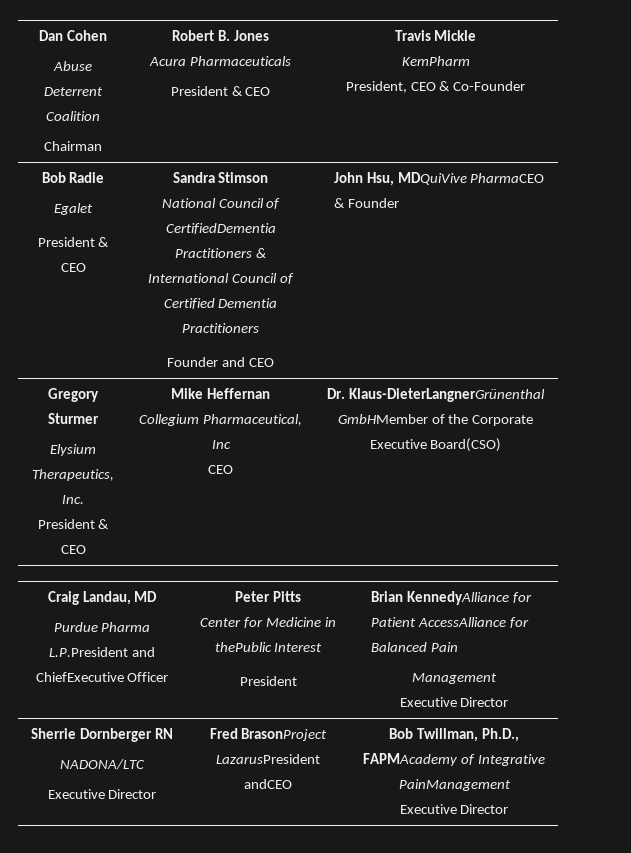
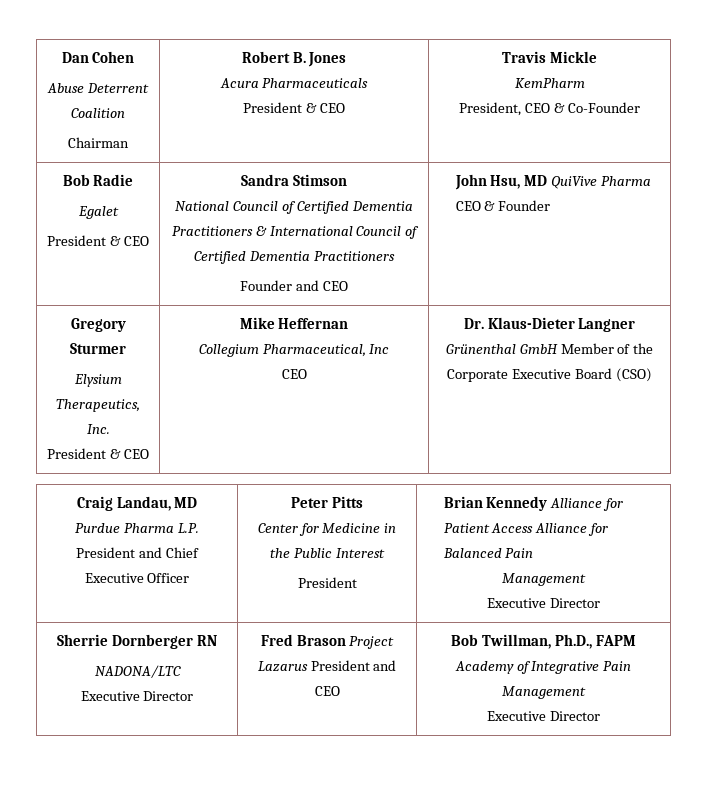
[165,223,276,234] CertifiedDementia -> [296,201,413,214] Certified Dementia
[397,172,545,185] MDQuiVive PharmaCEO -> [524,175,652,189] [455,201,481,211] MD QuiVive Pharma CEO
[348,388,545,402] [337,414,428,424] Klaus-DieterLangnerGrünenthal GmbHMember -> [487,317,636,332] [445,343,614,354] Klaus-Dieter Langner Grünenthal GmbH Member
[430,438,502,452] Board(CSO) -> [574,368,652,382] Board (CSO)
[49,647,155,657] [35,672,124,682] L.P.President and ChiefExecutive -> [177,523,199,533] [76,547,199,558] [84,573,144,583] L.P. President and Chief Executive
[214,642,272,652] thePublic -> [270,548,332,558] the Public
[406,591,532,605] [370,617,506,627] KennedyAlliance for Patient AccessAlliance -> [486,496,624,511] [443,523,588,533] Kennedy Alliance for Patient Access Alliance
[241,728,328,741] [216,754,320,764] [244,779,292,789] [389,728,519,742] [363,753,545,766] [398,779,511,791] BrasonProject LazarusPresident andCEO | Bob Twillman, Ph.D., FAPMAcademy of Integrative PainManagement -> [296,635,395,649] [257,660,397,672] [314,686,340,696] [451,634,636,649] [454,661,632,674] [502,686,586,699] Brason Project Lazarus President and CEO | Bob Twillman, Ph.D., FAPM Academy of Integrative Pain Management

